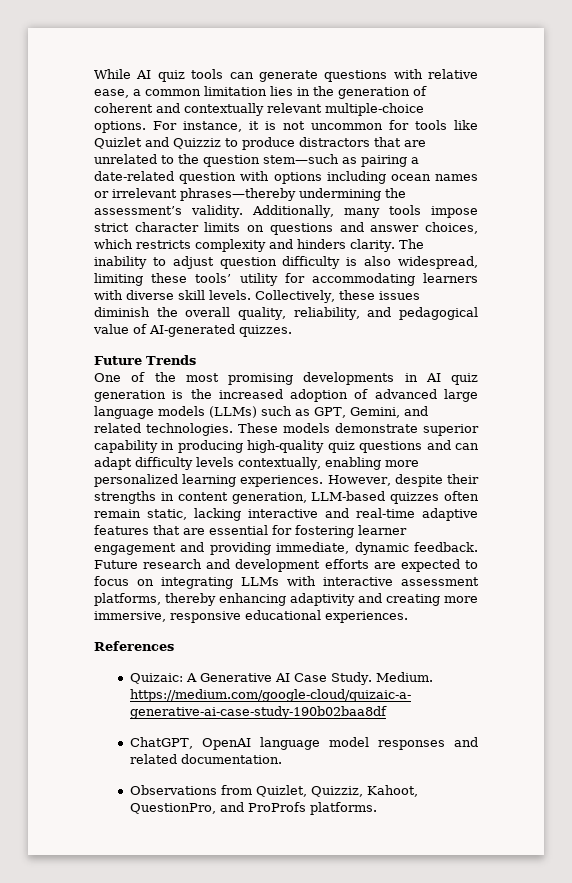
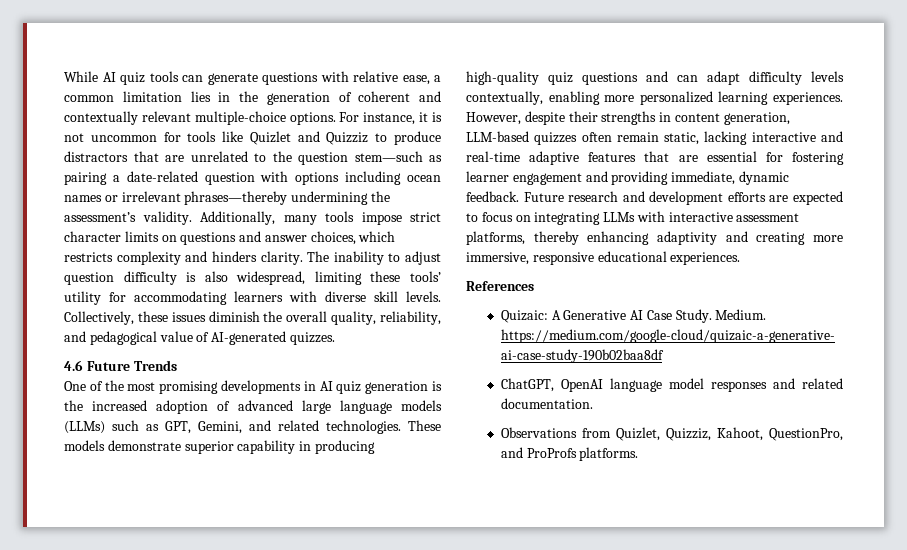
(292, 331) none -> [64,360,83,371] 4.6

